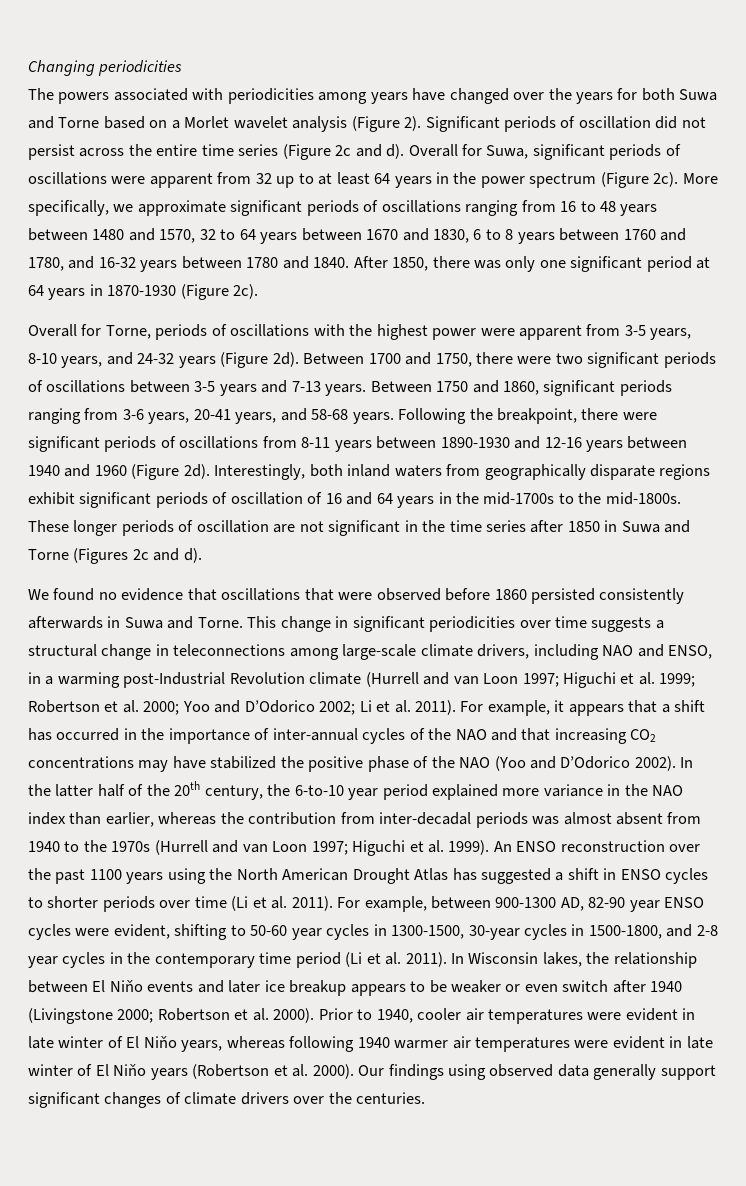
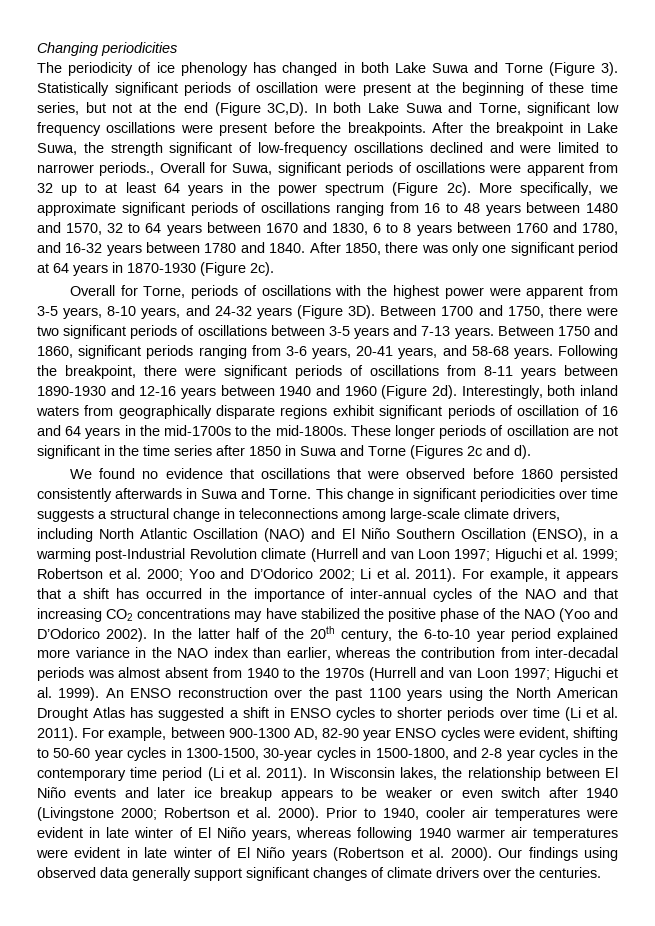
[58,88,718,104] [28,116,706,132] [28,144,405,160] powers associated with periodicities among years have changed over the years for both Suwa and Torne based on a Morlet wavelet analysis (Figure 2). Significant periods of oscillation did not persist across the entire time series (Figure 2c and d). -> [68,62,619,76] [37,82,618,96] [37,102,620,116] [37,122,618,136] [37,142,618,156] [37,162,155,176] periodicity of ice phenology has changed in both Lake Suwa and Torne (Figure 3). Statistically significant periods of oscillation were present at the beginning of these time series, but not at the end (Figure 3C,D). In both Lake Suwa and Torne, significant low frequency oscillations were present before the breakpoints. After the breakpoint in Lake Suwa, the strength significant of low-frequency oscillations declined and were limited to narrower periods.,
[272,352,299,367] 2d). -> [348,305,376,319] 3D).
[602,644,713,659] NAO and ENSO, -> [99,528,587,542] North Atlantic Oscillation (NAO) and El Niño Southern Oscillation (ENSO),
[109,980,143,992] Niňo -> [37,787,66,798] Niño
[143,1036,177,1048] Niňo -> [216,827,246,838] Niño
[113,1064,147,1076] Niňo -> [256,847,286,858] Niño

